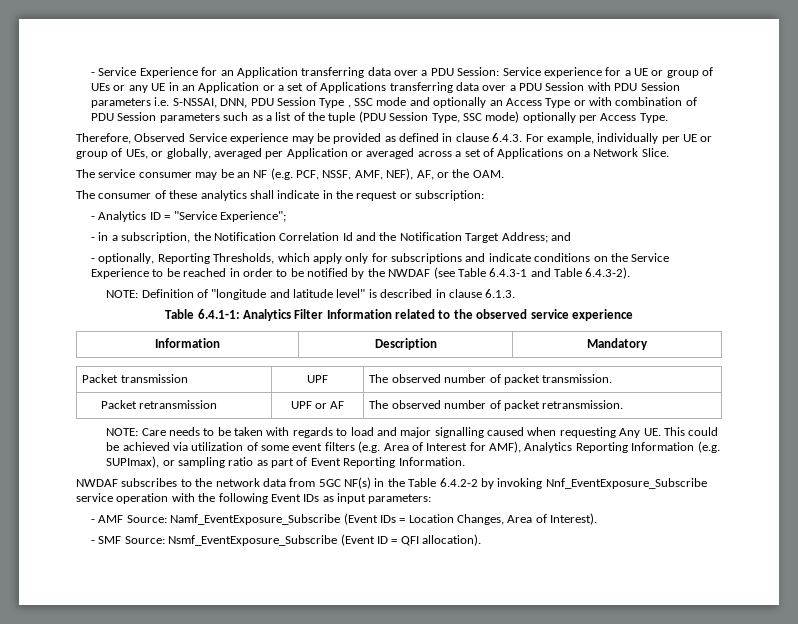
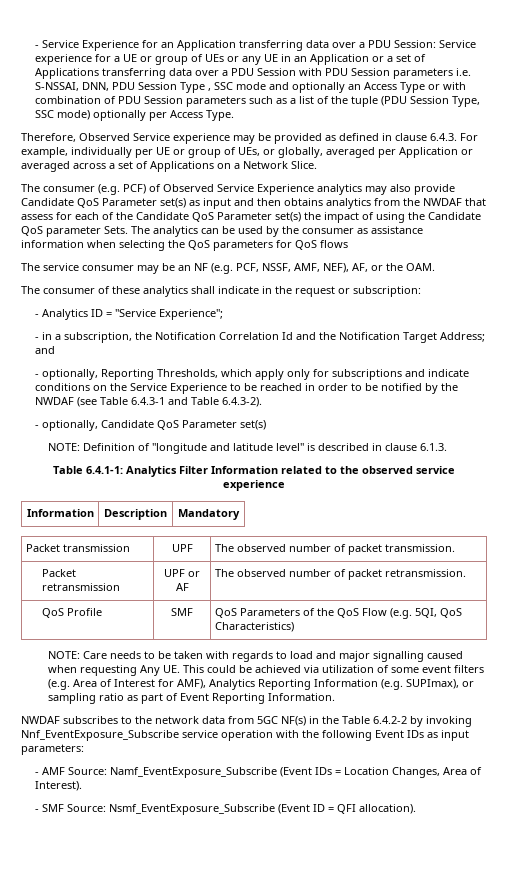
(669, 152) none -> [21,184,455,195] [21,198,486,209] [21,212,481,223] [21,226,423,237] [21,240,348,251] // The consumer (e.g. PCF) of Observed Service Experience analytics may also provide Candidate QoS Parameter set(s) as input and then obtains analytics from the NWDAF that assess for each of the Candidate QoS Parameter set(s) the impact of using the Candidate QoS parameter Sets. The analytics can be used by the consumer as assistance information when selecting the QoS parameters for QoS flows
(631, 273) none -> [34,420,266,431] // - optionally, Candidate QoS Parameter set(s)
(624, 404) none -> [42,608,103,618] [171,608,193,616] [214,608,462,619] [214,622,294,632] // QoS Profile | SMF | QoS Parameters of the QoS Flow (e.g. 5QI, QoS Characteristics)

